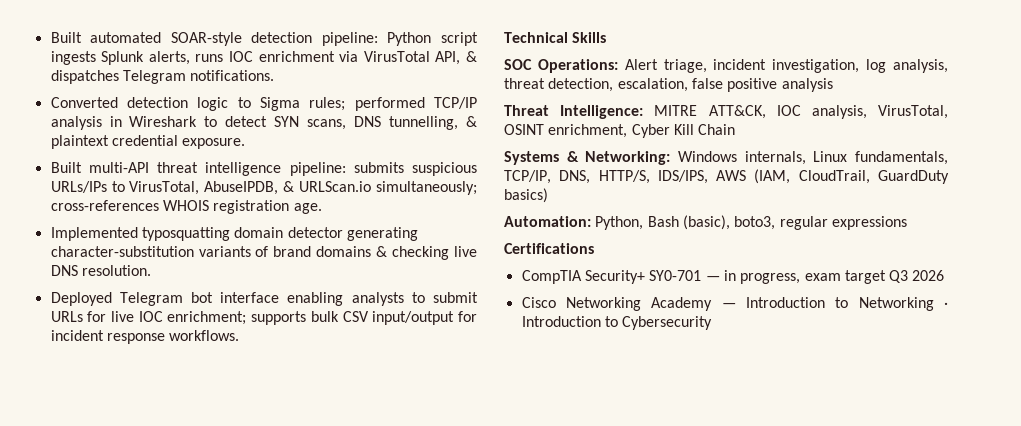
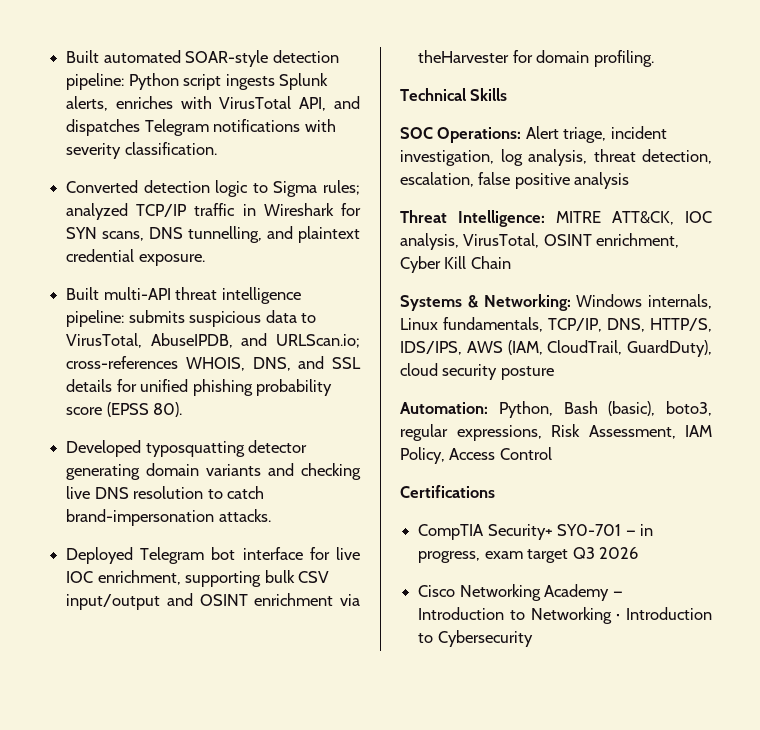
[195,51,359,62] runs IOC enrichment via -> [115,96,212,109] enriches with
[466,51,478,62] & -> [334,96,360,109] and
[190,70,275,81] notifications. -> [213,119,336,132] [66,142,217,159] notifications with severity classification.
[354,97,477,111] [50,116,268,130] performed TCP/IP analysis in Wireshark to detect -> [66,203,361,220] analyzed TCP/IP traffic in Wireshark for
[466,116,477,127] & -> [267,226,294,239] and
[50,181,107,193] URLs/IPs -> [265,310,297,323] data
[283,181,477,195] [50,200,322,214] [50,227,418,241] [50,246,477,260] [50,265,151,276] & URLScan.io simultaneously; cross-references WHOIS registration age. // Implemented typosquatting domain detector generating character-substitution variants of brand domains & checking live DNS resolution. -> [241,333,360,348] [66,356,362,371] [66,379,332,396] [66,402,183,417] [66,440,308,457] [66,463,361,480] [66,486,264,499] [66,509,271,526] and URLScan.io; cross-references WHOIS, DNS, and SSL details for unified phishing probability score (EPSS 80). // Developed typosquatting detector generating domain variants and checking live DNS resolution to catch brand-impersonation attacks.
[287,292,478,306] [50,311,83,322] enabling analysts to submit URLs -> (303, 553) none
[167,311,307,325] enrichment; supports -> [97,570,262,587] enrichment, supporting
[458,311,477,322] [50,330,240,344] for incident response workflows. -> [166,593,361,606] [418,50,654,67] and OSINT enrichment via theHarvester for domain profiling.
[878,170,949,184] [504,188,548,203] GuardDuty basics) -> [627,340,712,357] [400,363,554,380] GuardDuty), cloud security posture
[831,216,907,230] expressions -> [456,424,712,441] [400,447,552,464] expressions, Risk Assessment, IAM Policy, Access Control

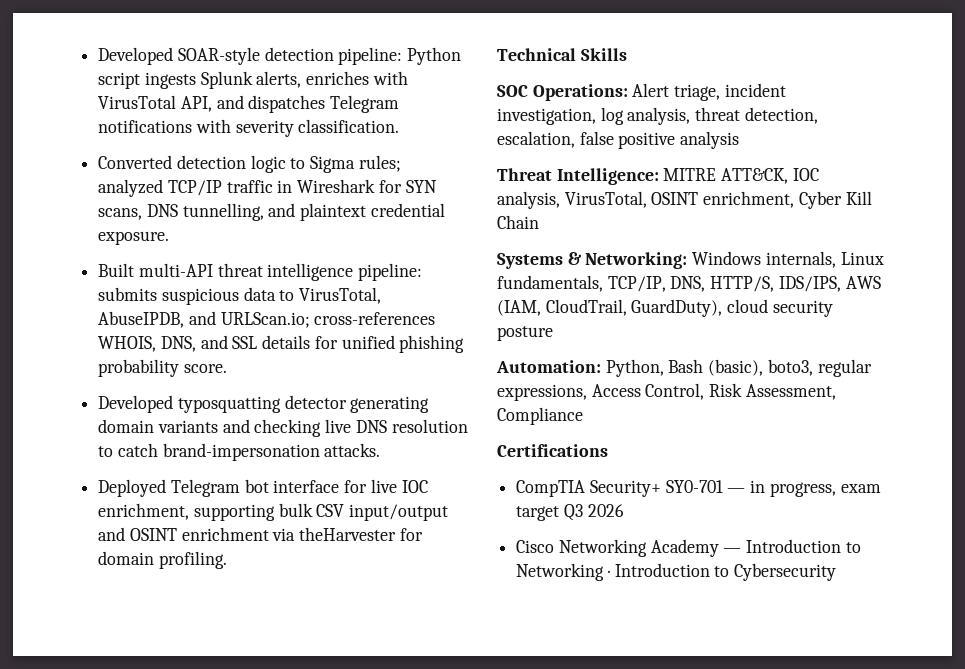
[66,50,181,63] Built automated -> [98,47,174,65] Developed
[66,402,183,417] score (EPSS 80). -> [183,364,227,373] score.
[551,424,712,439] [400,447,552,464] Risk Assessment, IAM Policy, Access Control -> [591,383,836,400] [497,407,583,425] Access Control, Risk Assessment, Compliance

